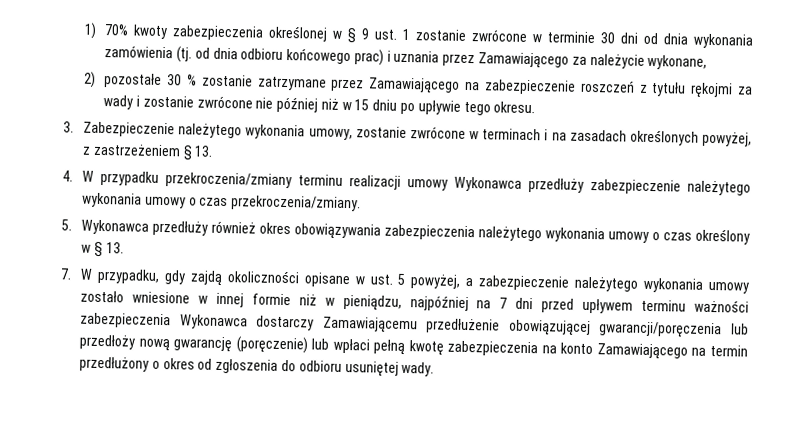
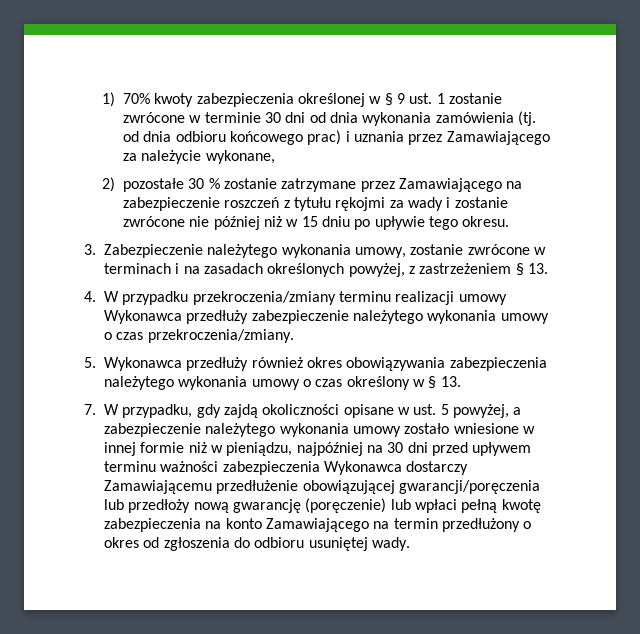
[499,297,508,309] 7 -> [387,442,404,453] 30

